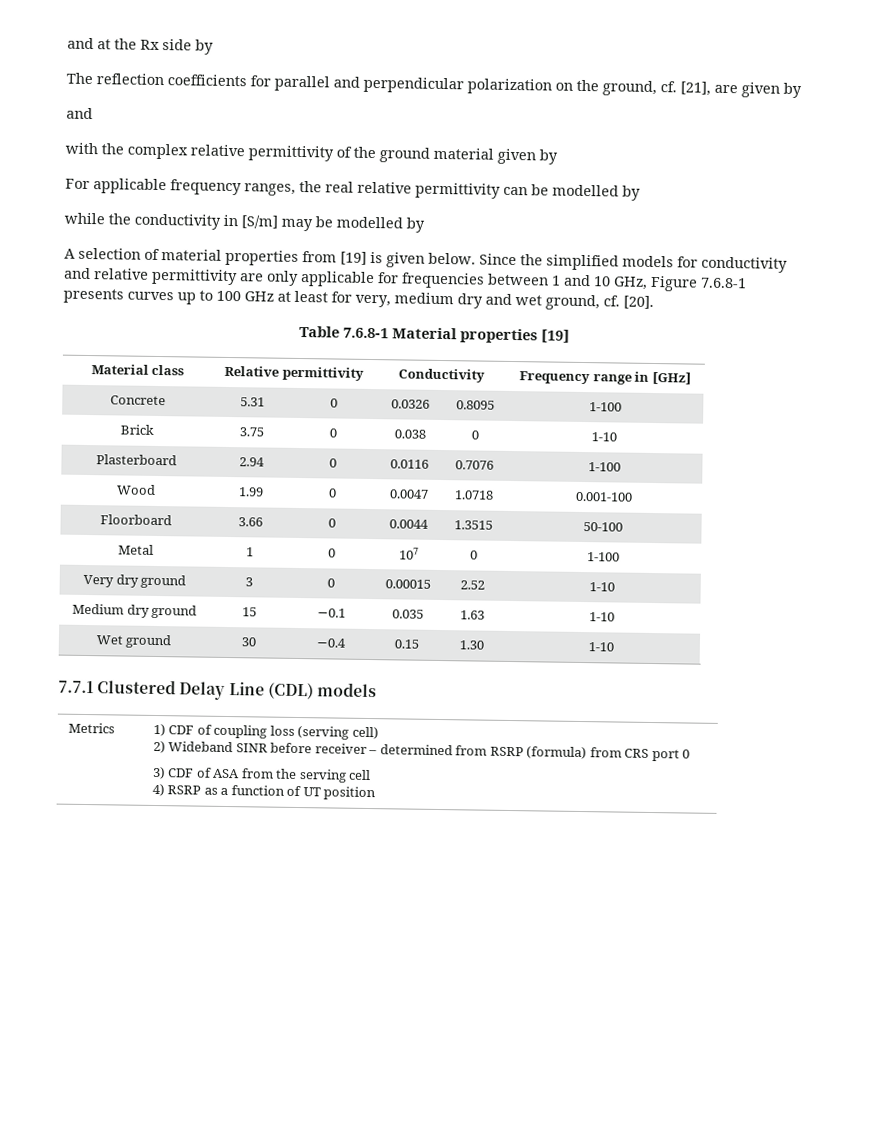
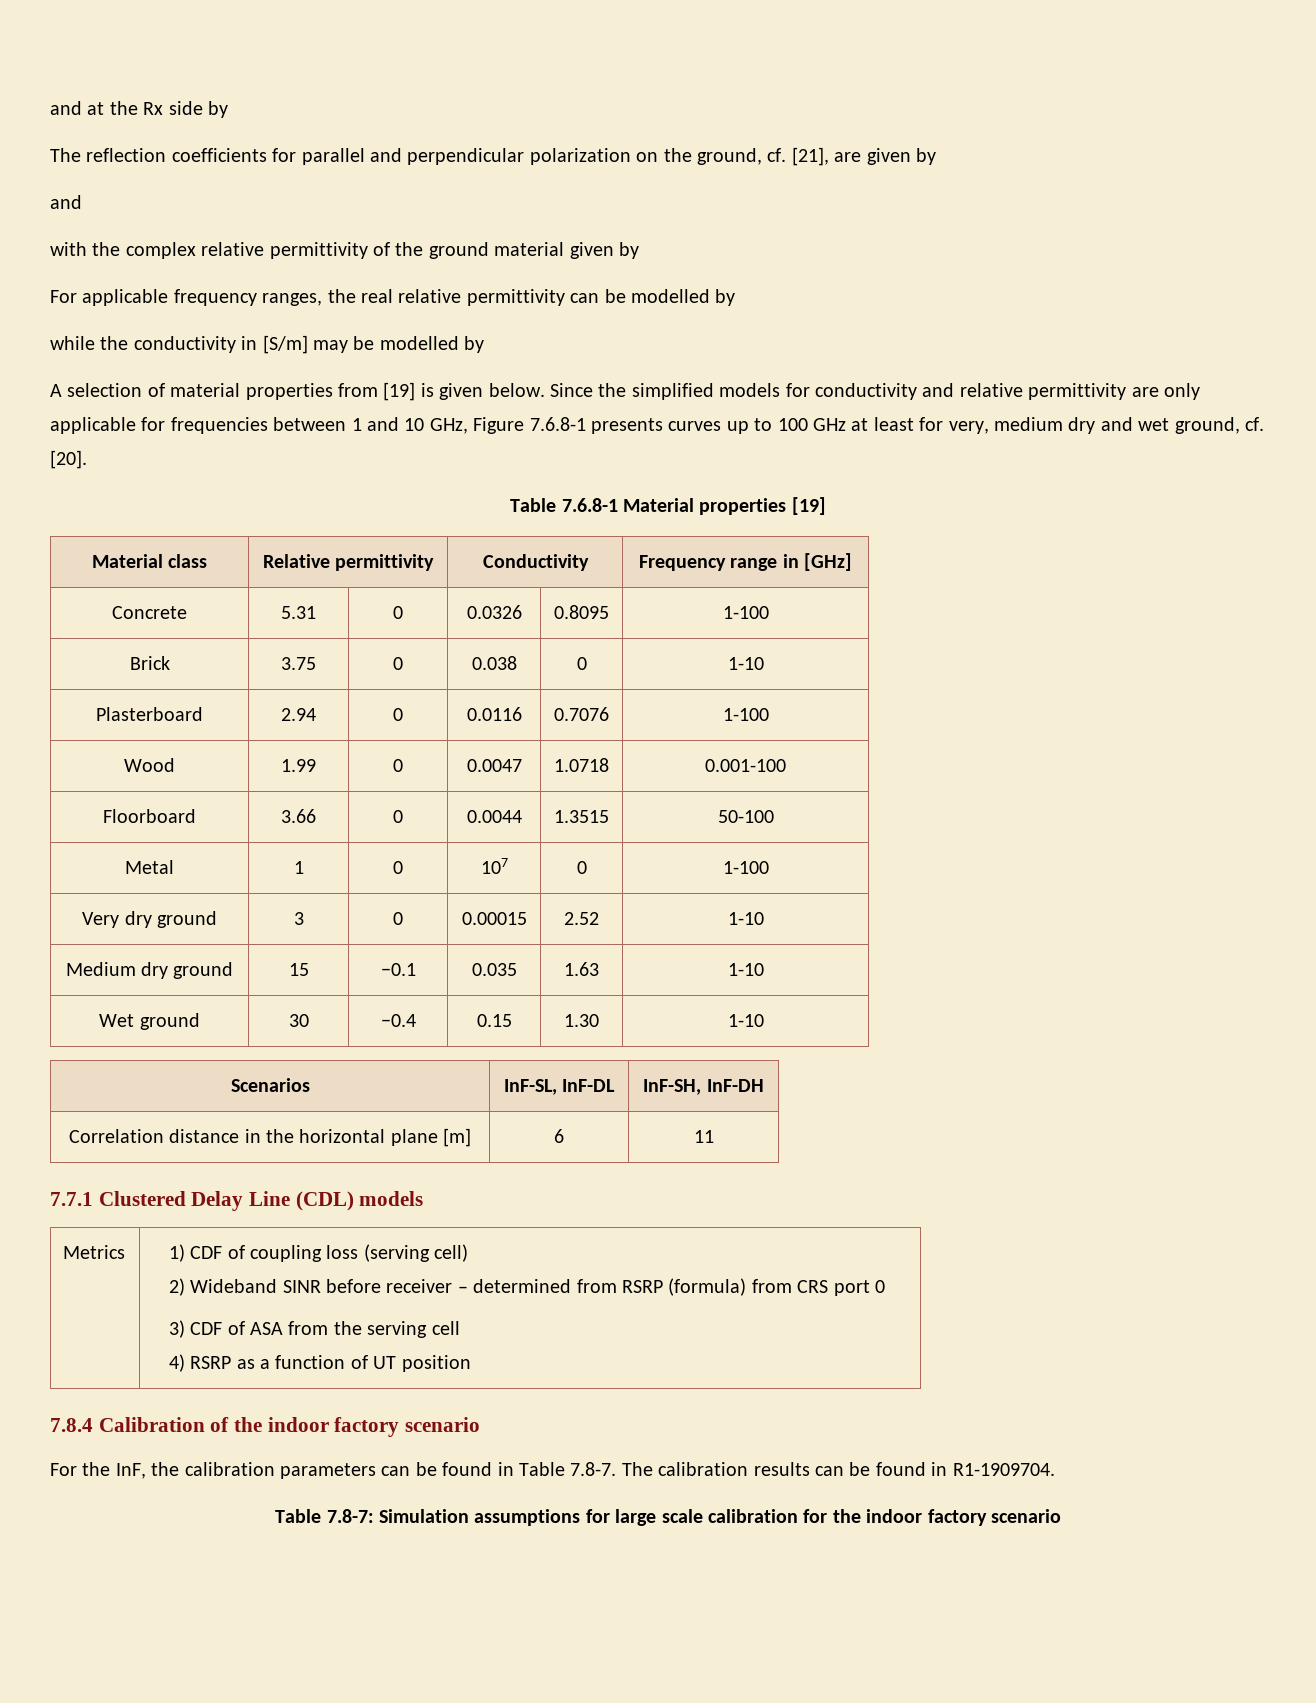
(614, 647) none -> [230,1078,310,1092] [503,1079,616,1095] [643,1079,764,1095] [68,1128,472,1147] [554,1129,564,1143] [693,1130,714,1143] // Scenarios | InF-SL, InF-DL | InF-SH, InF-DH // Correlation distance in the horizontal plane [m] | 6 | 11
(377, 793) none -> [50,1417,481,1437] [50,1462,1055,1479] [275,1509,1061,1526] // 7.8.4 Calibration of the indoor factory scenario // For the InF, the calibration parameters can be found in Table 7.8-7. The calibration results can be found in R1-1909704. // Table 7.8-7: Simulation assumptions for large scale calibration for the indoor factory scenario

